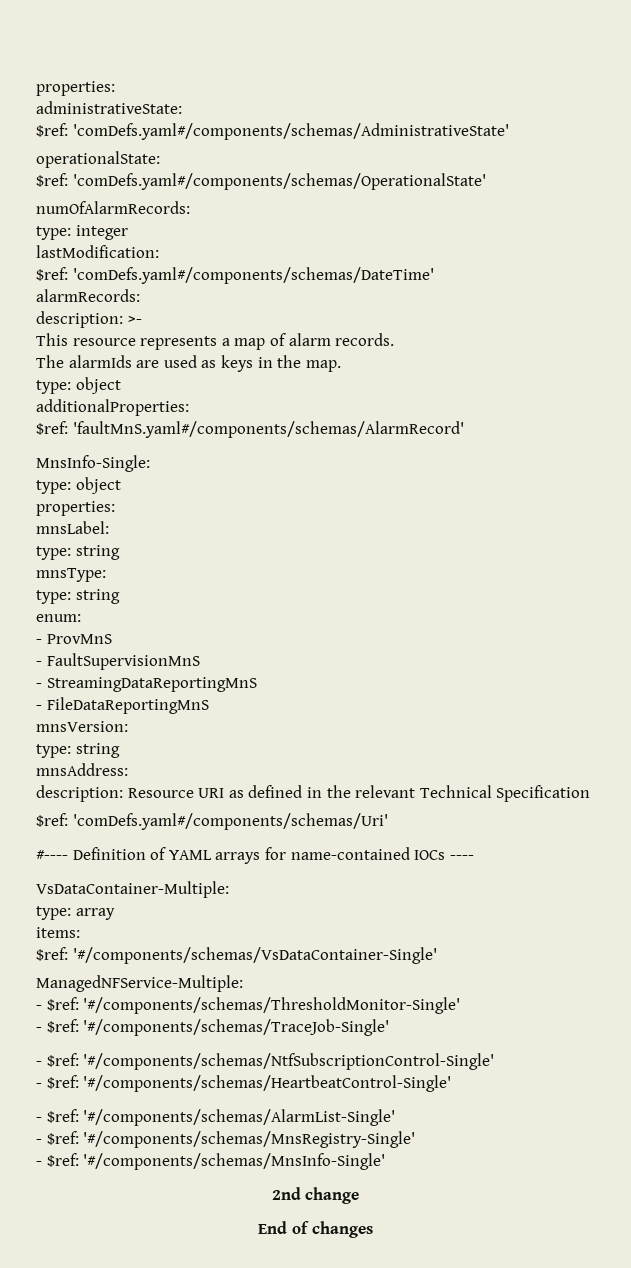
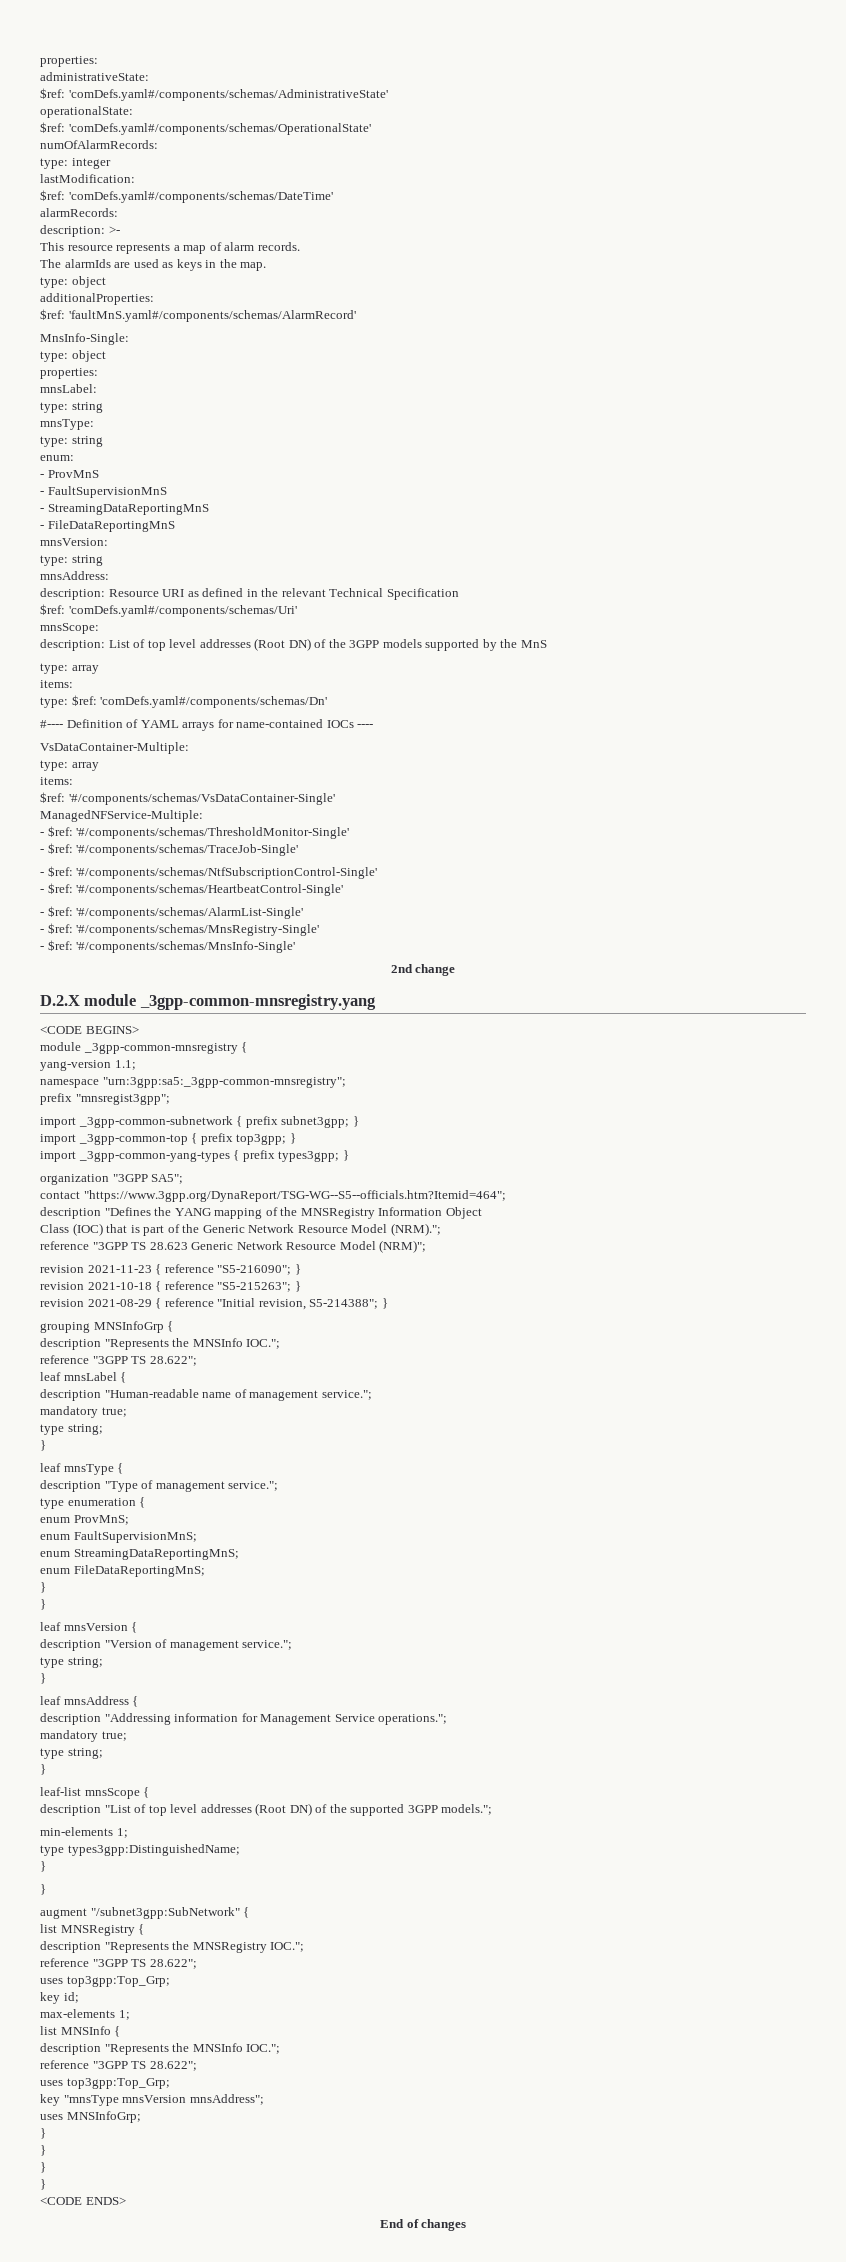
(388, 821) none -> [40,623,99,634] [40,638,547,651] [40,663,99,674] [40,680,73,688] [40,695,328,708] // mnsScope: // description: List of top level addresses (Root DN) of the 3GPP models supported by the MnS // type: array // items: // type: $ref: 'comDefs.yaml#/components/schemas/Dn'
(360, 1195) none -> [40,994,376,1010] [40,1026,139,1034] [40,1042,248,1054] [40,1060,136,1071] [40,1077,346,1088] [40,1093,170,1105] [40,1116,359,1128] [40,1133,296,1145] [40,1150,349,1162] [40,1174,184,1185] [40,1190,506,1202] [40,1207,482,1219] [40,1223,441,1236] [40,1240,427,1253] [40,1264,301,1275] [40,1281,301,1292] [40,1298,388,1310] [40,1321,174,1333] [40,1338,281,1350] [40,1355,197,1366] [40,1372,127,1383] [40,1389,372,1401] [40,1406,127,1418] [40,1424,103,1435] [40,1440,46,1451] [40,1463,124,1475] [40,1480,279,1492] [40,1497,146,1509] [40,1515,129,1525] [40,1531,197,1543] [40,1549,239,1560] [40,1565,205,1577] [40,1582,46,1593] [40,1599,46,1610] [40,1622,138,1633] [40,1639,293,1651] [40,1657,103,1668] [40,1673,46,1684] [40,1696,139,1707] [40,1713,448,1725] [40,1730,127,1742] [40,1748,103,1759] [40,1764,46,1775] [40,1787,150,1799] [40,1803,493,1816] [40,1827,128,1838] [40,1844,240,1856] [40,1861,46,1872] [40,1884,46,1895] [40,1907,250,1919] [40,1924,145,1936] [40,1941,305,1953] [40,1958,197,1969] [40,1976,170,1987] [40,1992,79,2004] [40,2009,130,2020] [40,2026,121,2037] [40,2043,281,2055] [40,2060,197,2071] [40,2078,170,2089] [40,2094,264,2106] [40,2111,141,2123] [40,2128,46,2139] [40,2145,46,2156] [40,2162,46,2173] [40,2179,46,2190] [40,2197,126,2205] // D.2.X module _3gpp-common-mnsregistry.yang // <CODE BEGINS> // module _3gpp-common-mnsregistry { // yang-version 1.1; // namespace "urn:3gpp:sa5:_3gpp-common-mnsregistry"; // prefix "mnsregist3gpp"; // import _3gpp-common-subnetwork { prefix subnet3gpp; } // import _3gpp-common-top { prefix top3gpp; } // import _3gpp-common-yang-types { prefix types3gpp; } // organization "3GPP SA5"; // contact "https://www.3gpp.org/DynaReport/TSG-WG--S5--officials.htm?Itemid=464"; // description "Defines the YANG mapping of the MNSRegistry Information Object // Class (IOC) that is part of the Generic Network Resource Model (NRM)."; // reference "3GPP TS 28.623 Generic Network Resource Model (NRM)"; // revision 2021-11-23 { reference "S5-216090"; } // revision 2021-10-18 { reference "S5-215263"; } // revision 2021-08-29 { reference "Initial revision, S5-214388"; } // grouping MNSInfoGrp { // description "Represents the MNSInfo IOC."; // reference "3GPP TS 28.622"; // leaf mnsLabel { // description "Human-readable name of management service."; // mandatory true; // type string; // } // leaf mnsType { // description "Type of management service."; // type enumeration { // enum ProvMnS; // enum FaultSupervisionMnS; // enum StreamingDataReportingMnS; // enum FileDataReportingMnS; // } // } // leaf mnsVersion { // description "Version of management service."; // type string; // } // leaf mnsAddress { // description "Addressing information for Management Service operations."; // mandatory true; // type string; // } // leaf-list mnsScope { // description "List of top level addresses (Root DN) of the supported 3GPP models."; // min-elements 1; // type types3gpp:DistinguishedName; // } // } // augment "/subnet3gpp:SubNetwork" { // list MNSRegistry { // description "Represents the MNSRegistry IOC."; // reference "3GPP TS 28.622"; // uses top3gpp:Top_Grp; // key id; // max-elements 1; // list MNSInfo { // description "Represents the MNSInfo IOC."; // reference "3GPP TS 28.622"; // uses top3gpp:Top_Grp; // key "mnsType mnsVersion mnsAddress"; // uses MNSInfoGrp; // } // } // } // } // <CODE ENDS>

